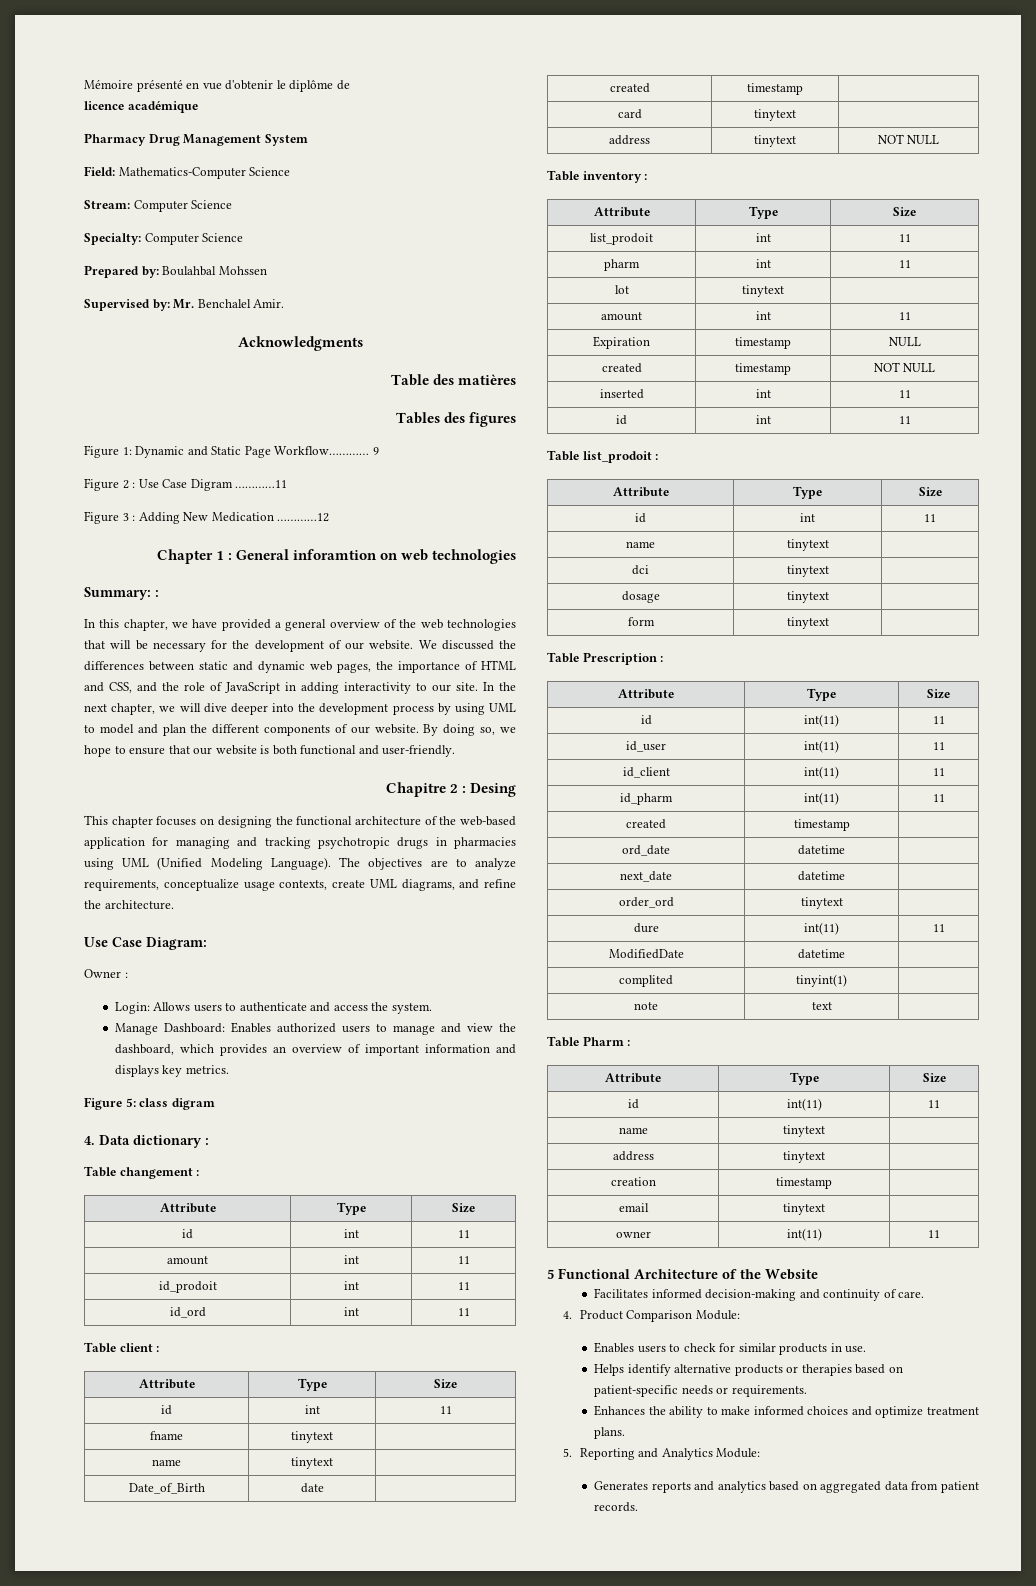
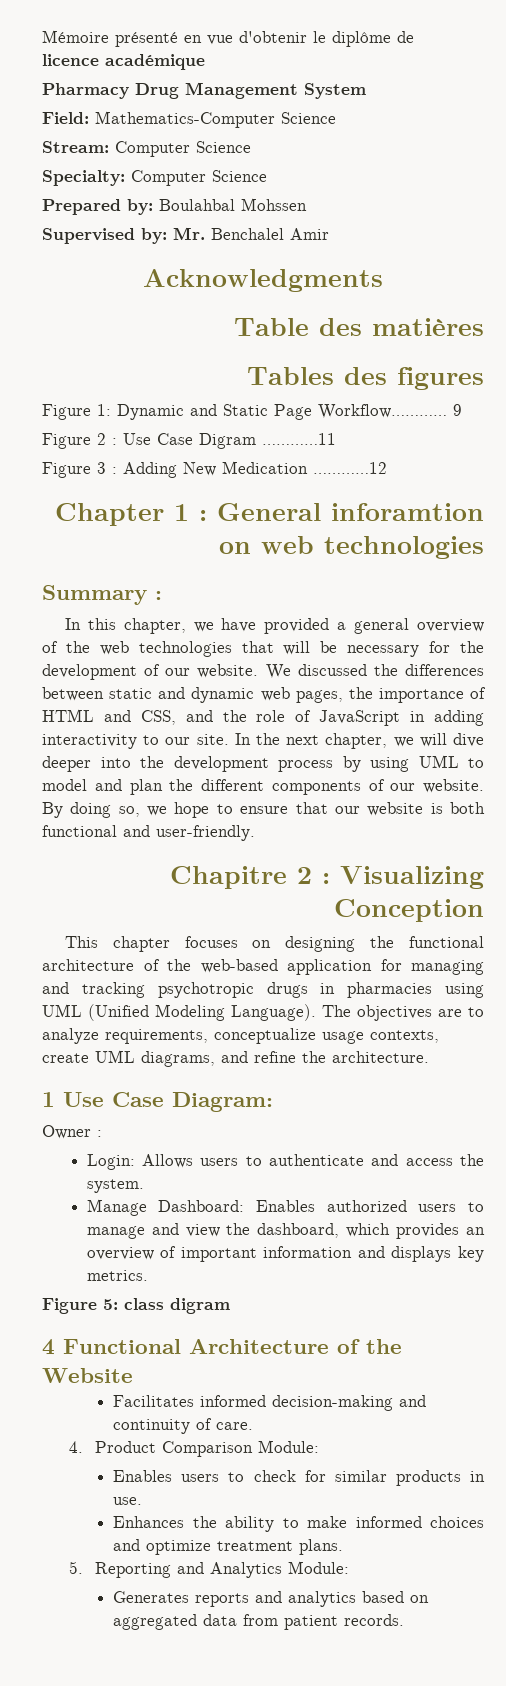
[253,299,285,308] Amir. -> [290,228,329,240] Amir
[84,587,151,600] Summary: -> [42,585,147,605] Summary
[470,783,516,797] Desing -> [340,866,484,889] [334,899,484,922] Visualizing Conception
(174, 905) none -> [42,1092,55,1107] 1
[84,1135,209,1148] [84,1166,200,1179] [159,1203,216,1213] [336,1202,366,1215] [452,1203,475,1213] [182,1229,193,1239] [343,1229,359,1238] [457,1230,470,1238] [167,1256,208,1265] [343,1255,359,1264] [457,1256,470,1264] [158,1281,217,1293] [343,1281,359,1290] [457,1282,470,1290] [169,1307,206,1318] [343,1307,359,1316] [457,1308,470,1316] [84,1342,160,1353] [138,1379,195,1389] [297,1378,327,1391] [434,1379,457,1389] [161,1405,172,1415] [304,1405,320,1414] [439,1406,452,1414] [150,1431,183,1440] [291,1431,333,1443] [152,1459,181,1466] [291,1457,333,1469] [128,1483,205,1494] [300,1483,324,1493] [609,83,650,93] [747,83,803,95] [617,109,642,119] [754,109,796,121] [609,135,650,145] [754,135,796,147] [877,134,940,144] [547,170,648,183] [593,207,650,217] [748,206,778,219] [893,207,916,217] [590,233,653,245] [755,233,771,242] [898,234,911,242] [604,259,640,271] [755,259,771,268] [898,260,911,268] [614,285,629,294] [742,285,784,297] [601,312,642,321] [755,311,771,320] [898,312,911,320] [593,336,650,349] [735,337,791,349] [888,337,921,346] [601,363,642,373] [735,363,791,375] [873,362,936,372] [599,389,644,399] [755,389,771,398] [898,390,911,398] [616,415,627,425] [755,415,771,424] [898,416,911,424] [547,450,659,463] [612,487,669,497] [793,486,822,499] [918,487,942,497] [635,513,646,523] [800,513,815,522] [924,514,936,522] [626,541,655,548] [786,539,829,551] [632,565,649,575] [786,565,829,577] [621,591,660,603] [786,591,829,603] [627,617,655,626] [786,617,829,629] [547,652,664,665] [618,689,674,699] [807,688,836,701] [927,689,950,699] [640,715,652,725] [804,714,839,727] [932,716,945,724] [626,741,666,752] [804,740,839,753] [932,742,945,750] [622,767,670,778] [804,766,839,779] [932,768,945,776] [620,793,673,805] [804,792,839,805] [932,794,945,802] [626,819,666,829] [793,819,850,831] [622,845,670,856] [798,845,845,855] [620,871,672,882] [798,871,845,881] [618,897,674,908] [800,897,843,909] [633,923,659,933] [804,922,839,935] [932,924,945,932] [608,949,684,959] [798,949,845,959] [619,975,673,987] [796,974,847,987] [634,1002,658,1010] [811,1002,832,1010] [547,1036,631,1047] [605,1073,661,1083] [789,1072,819,1085] [922,1073,946,1083] [627,1099,639,1109] [786,1098,822,1111] [928,1100,940,1108] [618,1127,648,1134] [783,1125,825,1137] [612,1151,654,1161] [783,1151,825,1163] [610,1177,656,1186] [776,1177,832,1189] [618,1203,649,1212] [783,1203,825,1215] [615,1231,651,1238] [786,1228,822,1241] [928,1230,940,1238] [547,1269,554,1279] 4. Data dictionary : // Table changement : // Attribute | Type | Size // id | int | 11 // amount | int | 11 // id_prodoit | int | 11 // id_ord | int | 11 // Table client : // Attribute | Type | Size // id | int | 11 // fname | tinytext | // name | tinytext | // Date_of_Birth | date | // created | timestamp | // card | tinytext | // address | tinytext | NOT NULL // Table inventory : // Attribute | Type | Size // list_prodoit | int | 11 // pharm | int | 11 // lot | tinytext | // amount | int | 11 // Expiration | timestamp | NULL // created | timestamp | NOT NULL // inserted | int | 11 // id | int | 11 // Table list_prodoit : // Attribute | Type | Size // id | int | 11 // name | tinytext | // dci | tinytext | // dosage | tinytext | // form | tinytext | // Table Prescription : // Attribute | Type | Size // id | int(11) | 11 // id_user | int(11) | 11 // id_client | int(11) | 11 // id_pharm | int(11) | 11 // created | timestamp | // ord_date | datetime | // next_date | datetime | // order_ord | tinytext | // dure | int(11) | 11 // ModifiedDate | datetime | // complited | tinyint(1) | // note | text | // Table Pharm : // Attribute | Type | Size // id | int(11) | 11 // name | tinytext | // address | tinytext | // creation | timestamp | // email | tinytext | // owner | int(11) | 11 // 5 -> [42,1339,55,1355] 4
[594,1364,903,1376] [594,1385,807,1397] // Helps identify alternative products or therapies based on patient-specific needs or requirements. -> (143, 1501) none

